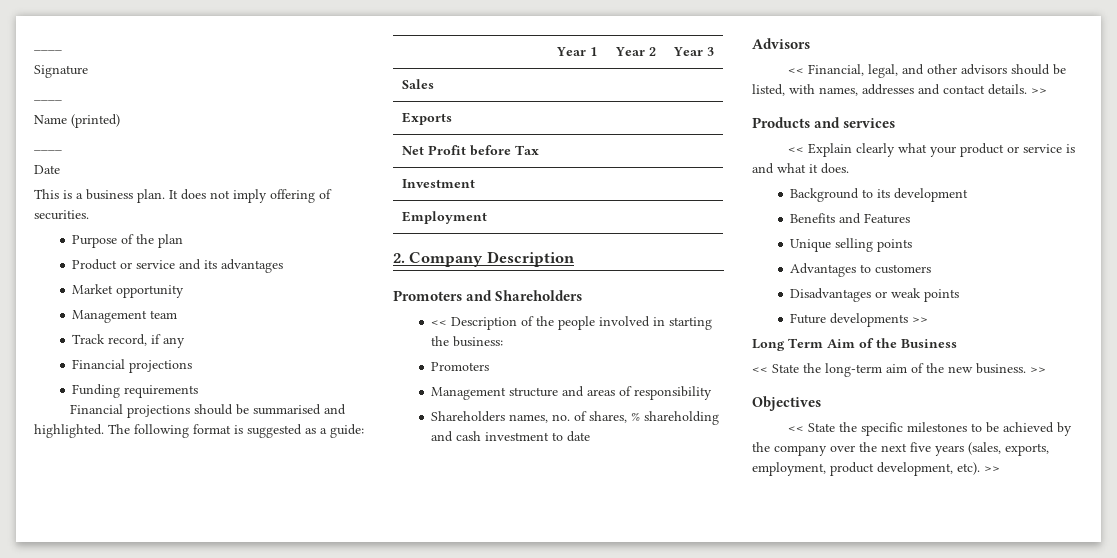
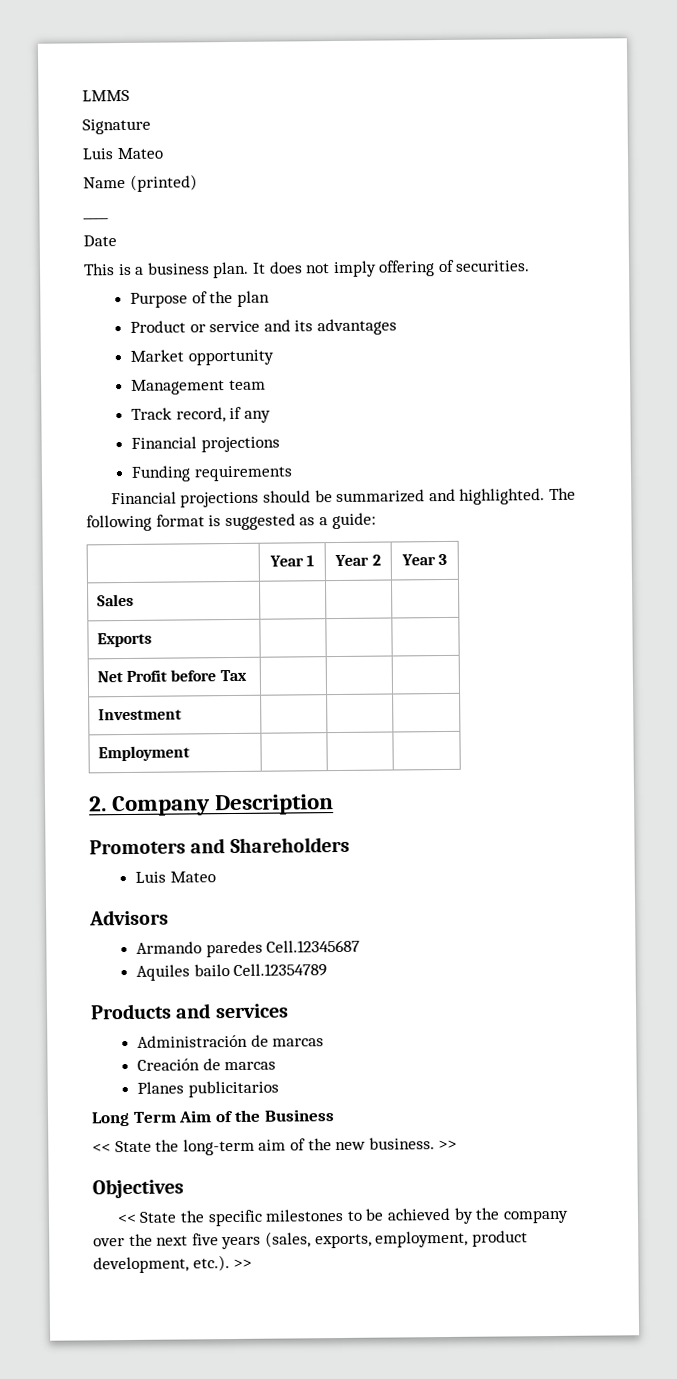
[34,49,62,51] ____ -> [82,89,130,102] LMMS
[34,99,62,101] ____ -> [82,147,163,160] Luis Mateo
[252,404,321,415] summarised -> [336,489,426,504] summarized
[431,316,713,330] [431,336,504,347] [431,362,490,371] [431,386,713,400] [431,411,720,425] [431,431,591,442] [752,38,810,49] [787,64,1066,78] [752,84,1047,96] [752,117,896,128] [787,143,1075,157] [752,163,849,174] [790,188,969,202] [790,213,911,224] [790,238,913,252] [790,263,932,277] [790,288,960,302] [790,313,929,327] << Description of the people involved in starting the business: // Promoters // Management structure and areas of responsibility // Shareholders names, no. of shares, % shareholding and cash investment to date // Advisors // << Financial, legal, and other advisors should be listed, with names, addresses and contact details. >> // Products and services // << Explain clearly what your product or service is and what it does. // Background to its development // Benefits and Features // Unique selling points // Advantages to customers // Disadvantages or weak points // Future developments >> -> [135,871,216,883] [89,909,169,926] [136,939,361,958] [136,963,328,981] [90,1003,289,1020] [137,1034,325,1048] [137,1058,277,1071] [137,1080,279,1098] Luis Mateo // Advisors // Armando paredes Cell.12345687 // Aquiles bailo Cell.12354789 // Products and services // Administración de marcas // Creación de marcas // Planes publicitarios
[957,462,980,475] etc). -> [192,1255,230,1272] etc.).

